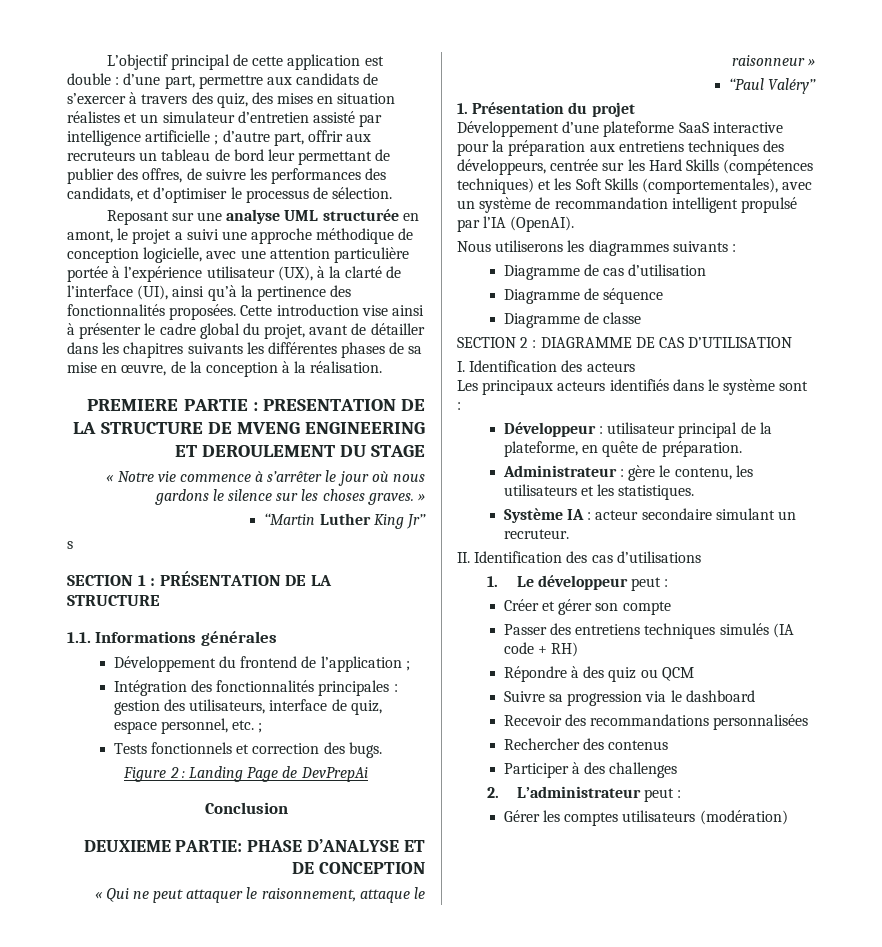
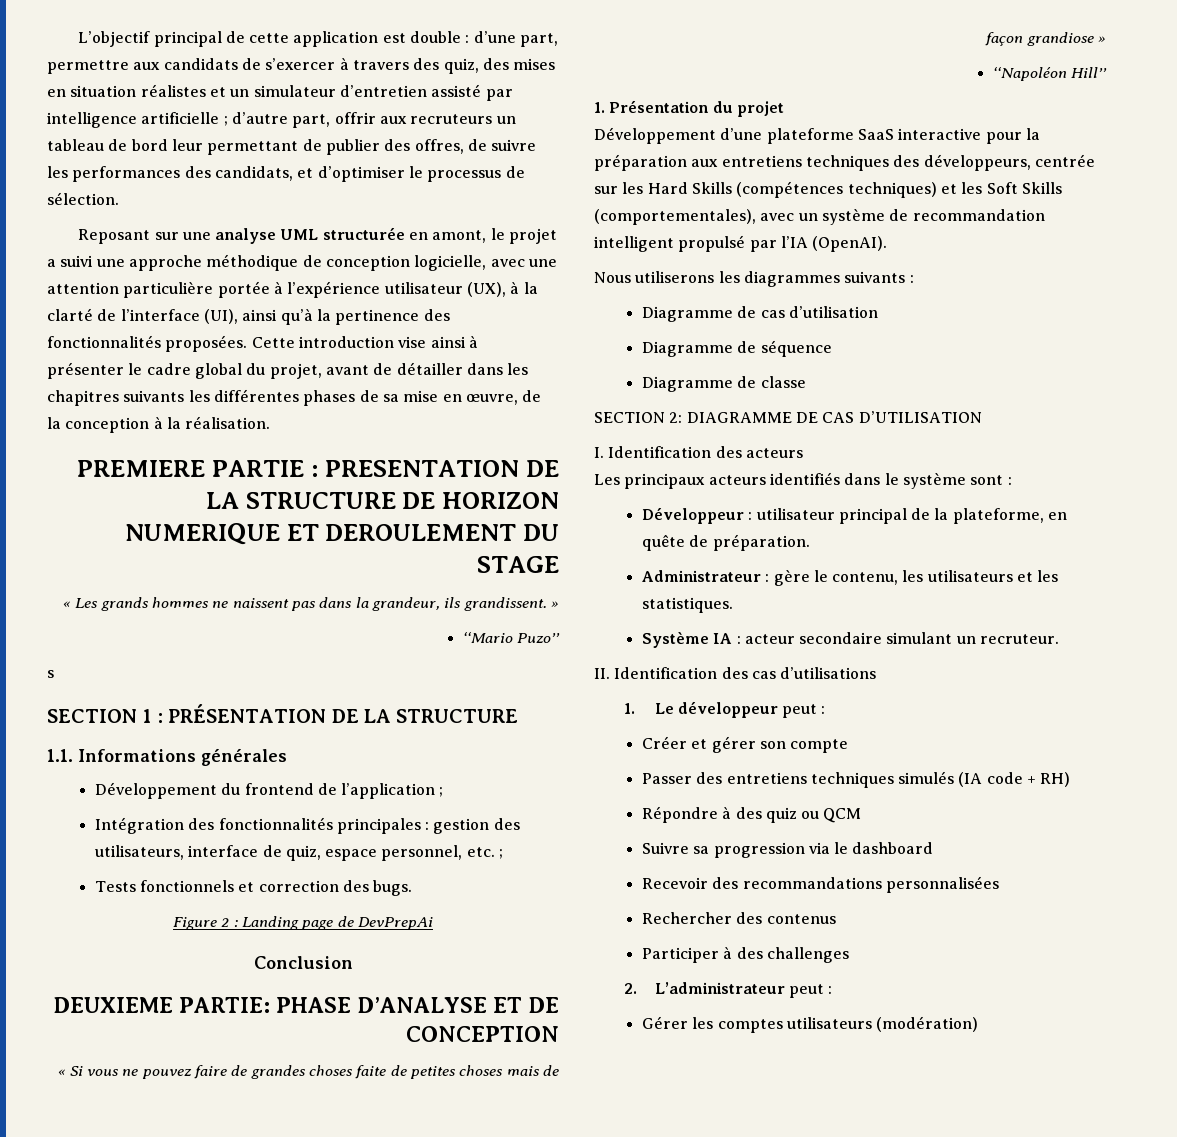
[236,422,425,434] MVENG ENGINEERING -> [442,492,559,509] [124,523,280,545] HORIZON NUMERIQUE
[117,470,425,486] [154,489,425,505] [264,513,426,529] Notre vie commence à s’arrêter le jour où nous gardons le silence sur les choses graves. » // ‘‘Martin Luther King Jr’’ -> [75,597,559,611] [462,632,560,643] Les grands hommes ne naissent pas dans la grandeur, ils grandissent. » // ‘‘Mario Puzo’’
[247,767,279,782] Page -> [301,920,334,930] page
[105,887,425,903] [731,55,815,66] [728,78,816,94] Qui ne peut attaquer le raisonnement, attaque le raisonneur » // ‘‘Paul Valéry’’ -> [69,1065,559,1079] [985,32,1106,46] [992,67,1107,81] Si vous ne pouvez faire de grandes choses faite de petites choses mais de façon grandiose » // ‘‘Napoléon Hill’’
[520,337,537,348] 2 : -> [669,412,683,423] 2:

